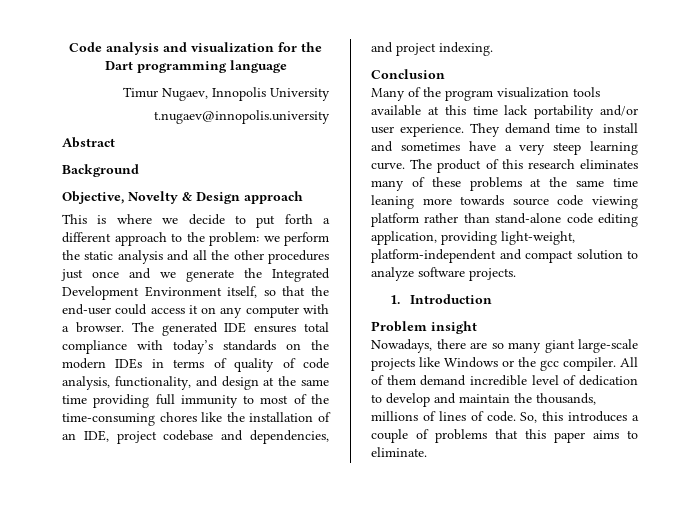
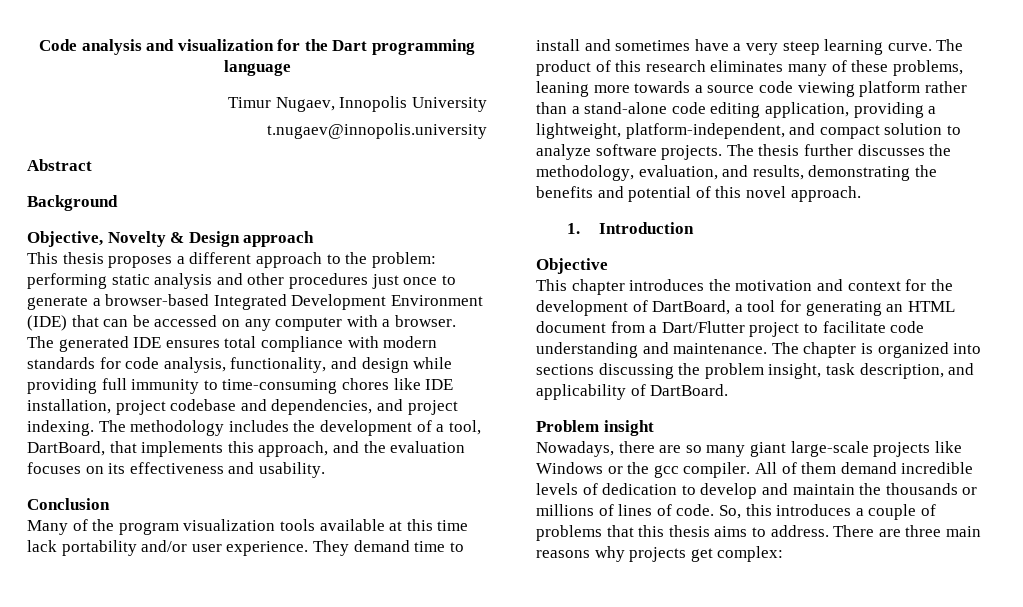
[97,214,313,228] is where we decide to put forth -> [62,252,173,268] thesis proposes
[263,232,329,246] [62,250,80,260] we perform the -> [27,273,107,289] performing
[192,250,230,260] all the -> (243, 279) none
[129,268,330,282] [62,286,329,300] [62,304,198,315] and we generate the Integrated Development Environment itself, so that the end-user could access it -> [441,275,456,285] [27,294,483,310] [27,315,218,331] to generate a browser-based Integrated Development Environment (IDE) that can be accessed
[173,340,329,354] [62,358,296,372] today’s standards on the modern IDEs in terms of quality of -> [383,336,438,348] [27,357,121,369] modern standards for
[263,376,330,386] [62,394,329,408] [62,412,331,426] [62,430,109,442] at the same time providing full immunity to most of the time-consuming chores like the installation of an IDE, -> [413,357,453,369] [27,378,454,394] [27,399,111,414] while providing full immunity to time-consuming chores like IDE installation,
(493, 49) none -> [98,420,481,436] [27,441,466,457] [27,462,325,478] The methodology includes the development of a tool, DartBoard, that implements this approach, and the evaluation focuses on its effectiveness and usability.
[469,177,638,191] problems at the same time -> [892,60,963,76] problems,
(505, 200) none -> [694,85,703,93] a
(490, 218) none -> [571,106,580,114] a
[501,231,575,245] [371,249,496,263] light-weight, platform-independent -> [928,106,937,114] [536,123,785,139] a lightweight, platform-independent,
[390,294,492,304] // 1. Introduction -> [726,144,952,156] [536,165,937,181] [536,186,861,202] [567,222,694,234] [536,258,608,274] [536,279,953,295] [536,300,955,316] [536,321,925,337] [536,342,982,358] [536,363,975,379] [536,384,729,400] The thesis further discusses the methodology, evaluation, and results, demonstrating the benefits and potential of this novel approach. // 1. Introduction // Objective // This chapter introduces the motivation and context for the development of DartBoard, a tool for generating an HTML document from a Dart/Flutter project to facilitate code understanding and maintenance. The chapter is organized into sections discussing the problem insight, task description, and applicability of DartBoard.
[531,375,559,385] level -> [536,483,578,495] levels
[536,393,596,405] thousands, -> [885,483,978,495] thousands or
[554,432,585,443] paper -> [668,525,710,537] thesis
[371,447,427,457] eliminate. -> [770,525,981,537] [536,546,784,562] address. There are three main reasons why projects get complex:

